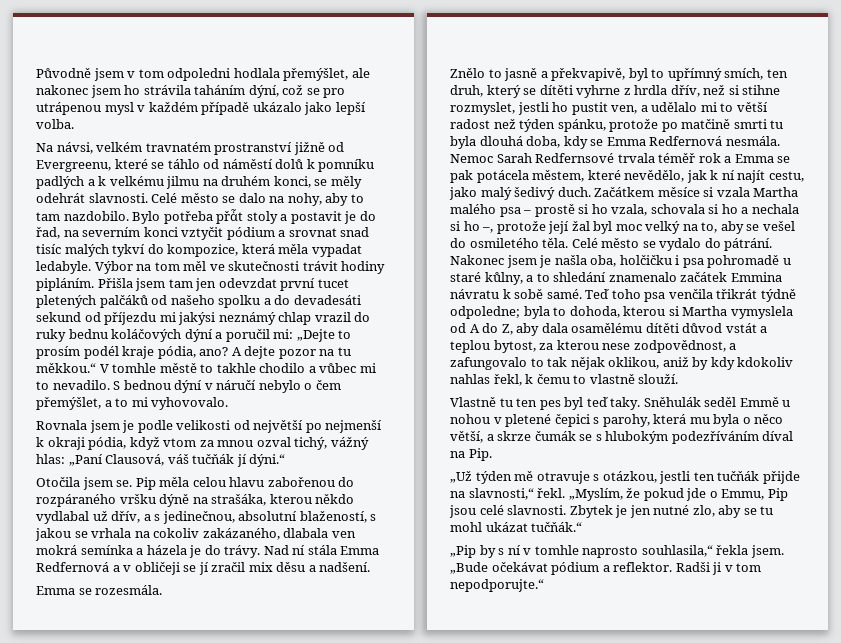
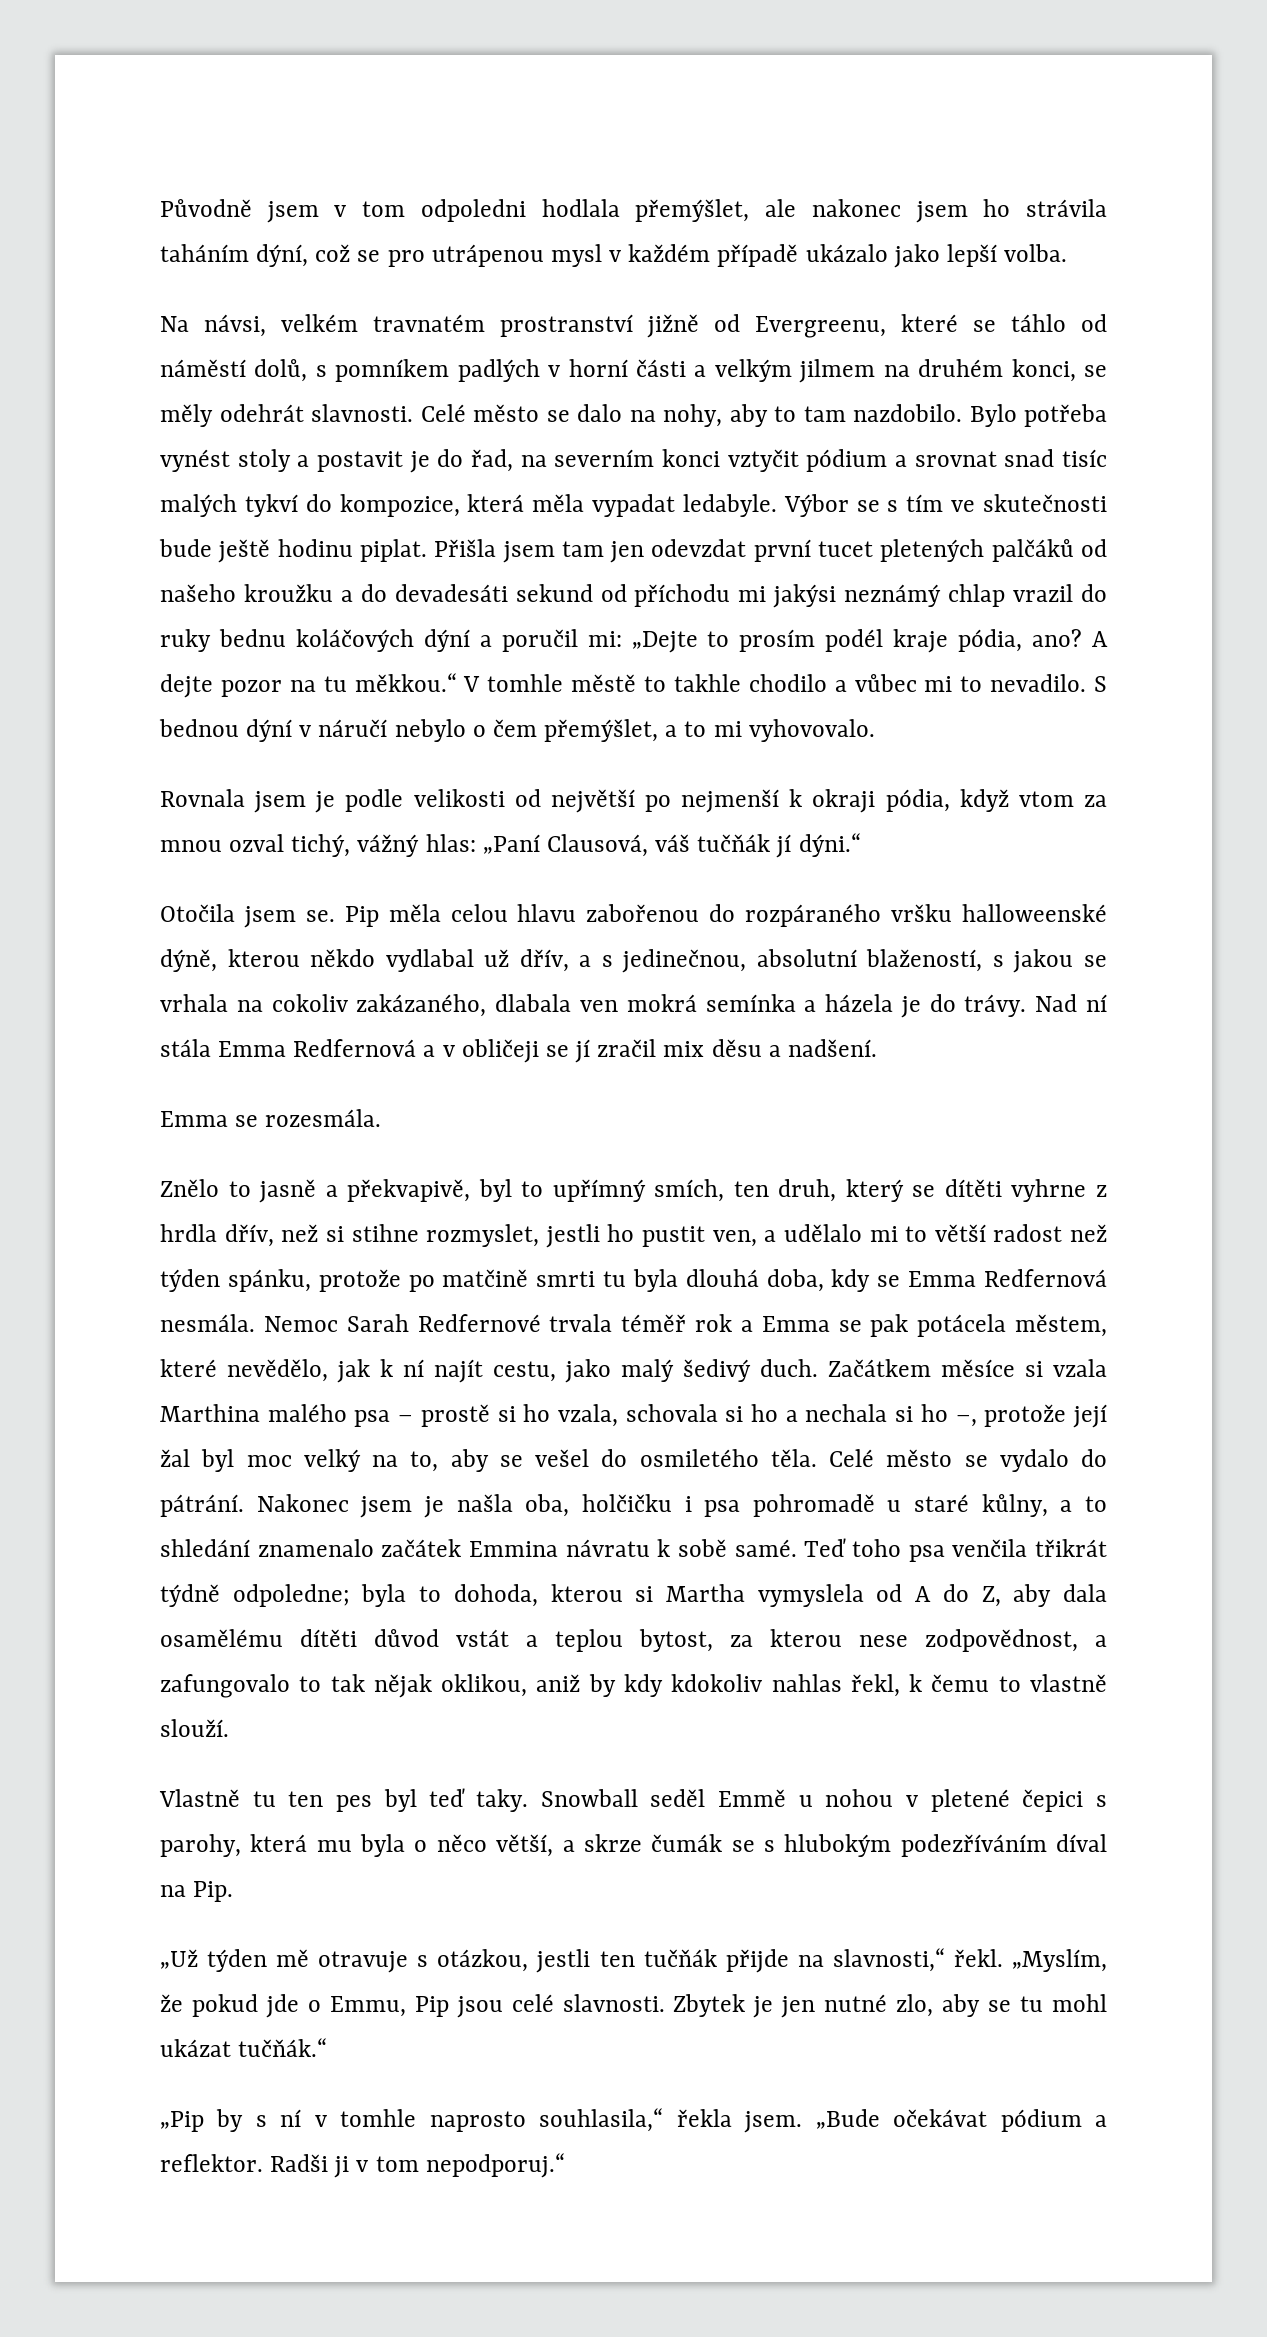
[275,159,375,172] [36,176,200,189] dolů k pomníku padlých a k velkému jilmu -> [254,359,876,383] dolů, s pomníkem padlých v horní části a velkým jilmem
[216,209,244,224] přἆt -> [160,449,230,472] vynést
[136,261,386,274] [36,278,94,291] na tom měl ve skutečnosti trávit hodiny pipláním. -> [856,494,1107,512] [159,539,427,563] se s tím ve skutečnosti bude ještě hodinu piplat.
[218,295,261,308] spolku -> [243,584,333,602] kroužku
[104,312,157,325] příjezdu -> [634,584,731,607] příchodu
[159,494,267,507] dýně na strašáka, -> [961,904,1107,922] [160,949,217,972] halloweenské dýně,
[535,153,615,163] Redfernsové -> [417,1314,541,1332] Redfernové
[753,187,799,197] Martha -> [160,1404,260,1422] Marthina
[643,397,701,407] Sněhulák -> [540,1789,638,1807] Snowball
[450,579,544,592] nepodporujte.“ -> [425,2153,565,2178] nepodporuj.“

